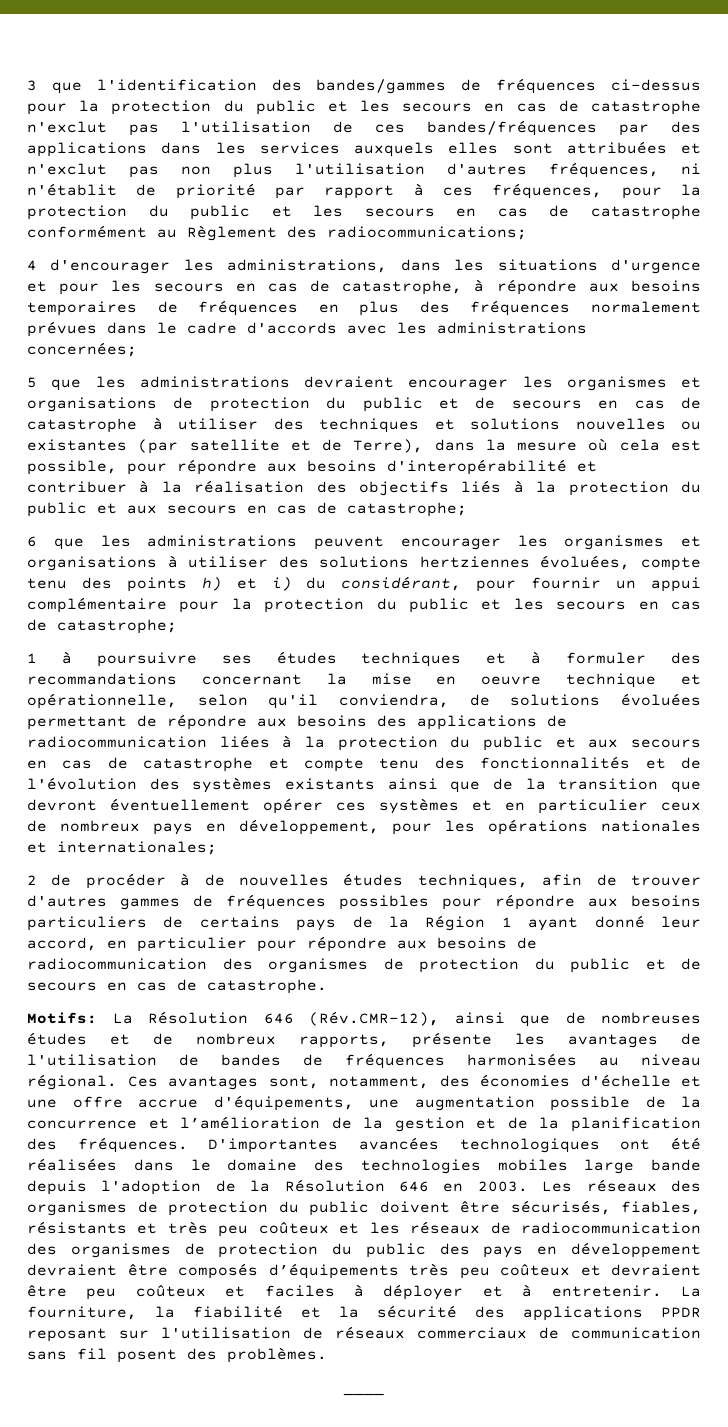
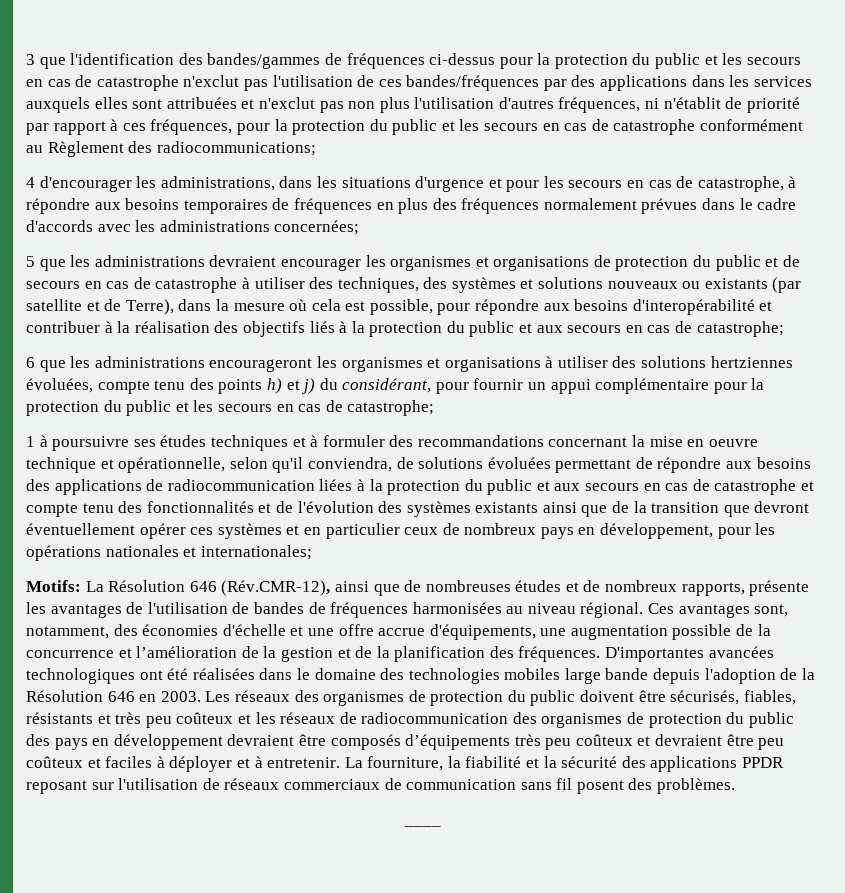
[319,418,701,433] [27,439,127,451] techniques et solutions nouvelles ou existantes -> [337,277,768,293] techniques, des systèmes et solutions nouveaux ou existants
[314,536,501,550] peuvent encourager -> [209,358,313,372] encourageront
[271,577,292,591] i) -> [302,378,316,394] j)
[27,873,701,889] [27,894,701,910] [27,915,701,931] [27,936,537,952] [27,958,701,973] [27,979,327,994] // 2 de procéder à de nouvelles études techniques, afin de trouver d'autres gammes de fréquences possibles pour répondre aux besoins particuliers de certains pays de la Région 1 ayant donné leur accord, en particulier pour répondre aux besoins de radiocommunication des organismes de protection du public et de secours en cas de catastrophe. -> (312, 552) none

